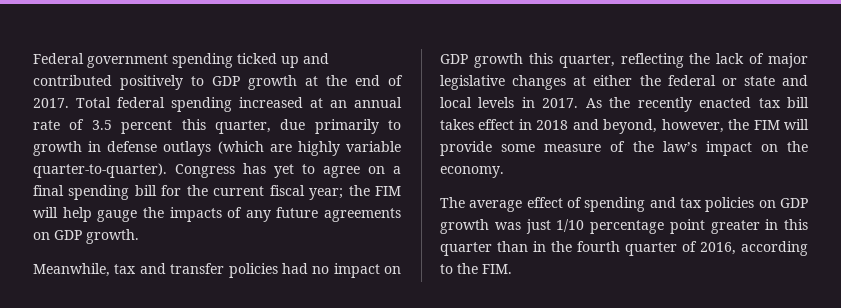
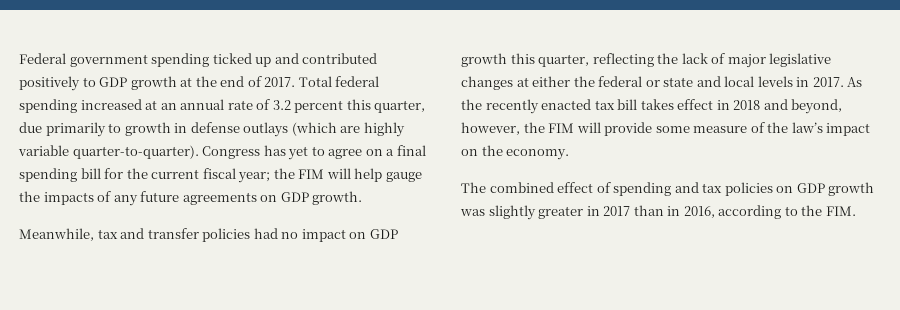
[91,120,112,130] 3.5 -> [272,100,291,110] 3.2
[469,200,523,212] average -> [489,182,554,193] combined
[525,219,808,234] [440,241,697,256] just 1/10 percentage point greater in this quarter than in the fourth quarter of -> [488,205,681,220] slightly greater in 2017 than in

